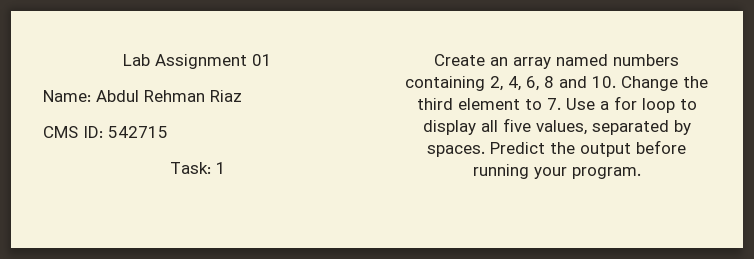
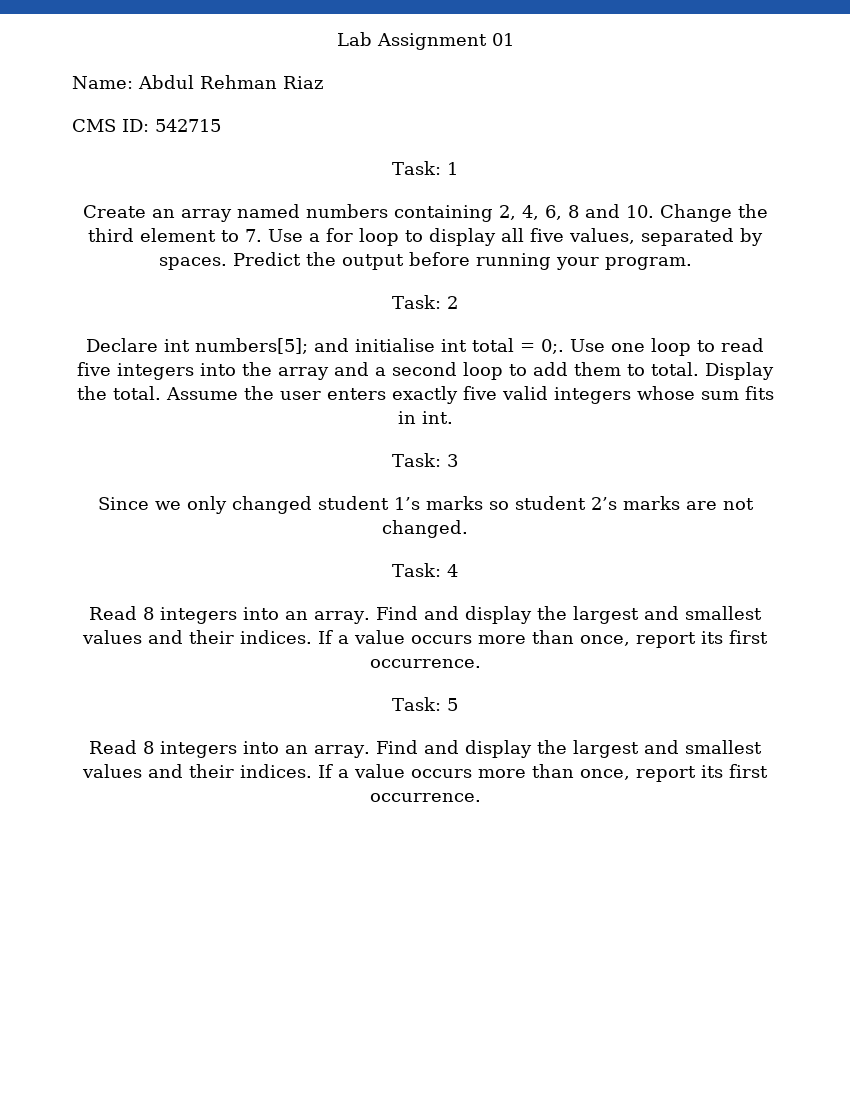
(641, 173) none -> [392,295,458,309] [86,338,764,356] [77,362,774,380] [76,386,774,404] [397,411,453,424] [392,453,458,467] [97,496,754,514] [382,520,468,538] [392,563,458,577] [89,606,762,624] [82,630,768,648] [369,659,481,668] [392,697,458,711] [89,740,762,758] [82,764,768,782] [369,793,481,802] // Task: 2 // Declare int numbers[5]; and initialise int total = 0;. Use one loop to read five integers into the array and a second loop to add them to total. Display the total. Assume the user enters exactly five valid integers whose sum fits in int. // Task: 3 // Since we only changed student 1’s marks so student 2’s marks are not changed. // Task: 4 // Read 8 integers into an array. Find and display the largest and smallest values and their indices. If a value occurs more than once, report its first occurrence. // Task: 5 // Read 8 integers into an array. Find and display the largest and smallest values and their indices. If a value occurs more than once, report its first occurrence.

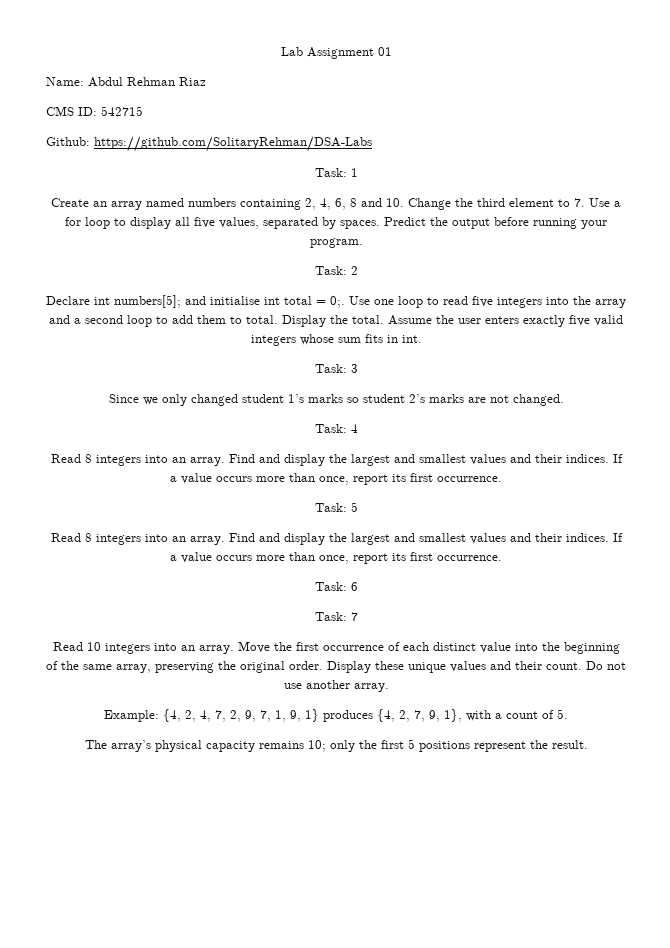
(221, 125) none -> [46,136,372,152] // Github: https://github.com/SolitaryRehman/DSA-Labs
(481, 797) none -> [314,582,358,591] [314,612,358,621] [52,641,620,654] [46,661,626,673] [283,680,389,692] [104,709,568,722] [84,739,588,752] // Task: 6 // Task: 7 // Read 10 integers into an array. Move the first occurrence of each distinct value into the beginning of the same array, preserving the original order. Display these unique values and their count. Do not use another array. // Example: {4, 2, 4, 7, 2, 9, 7, 1, 9, 1} produces {4, 2, 7, 9, 1}, with a count of 5. // The array’s physical capacity remains 10; only the first 5 positions represent the result.

